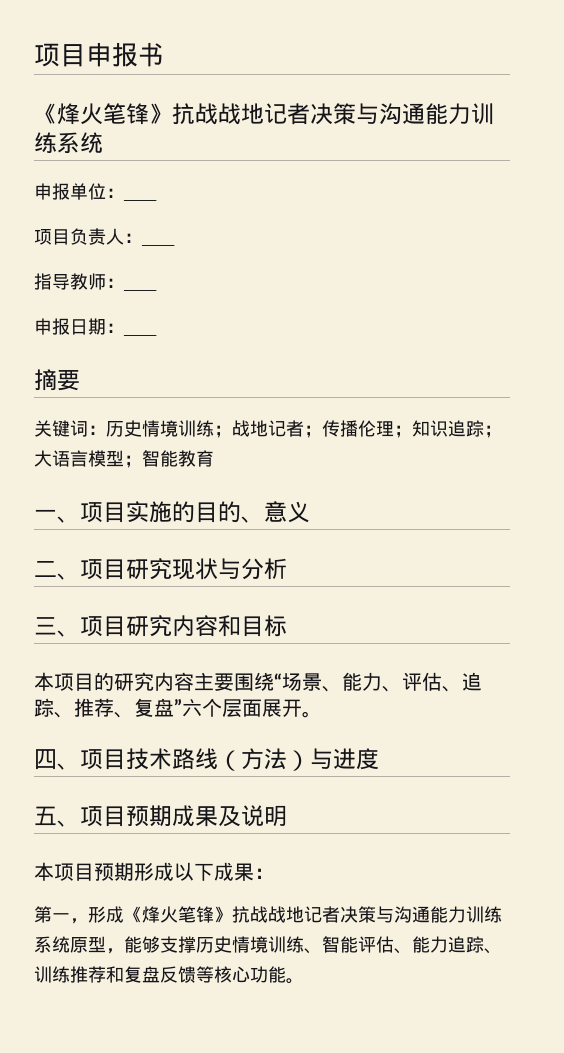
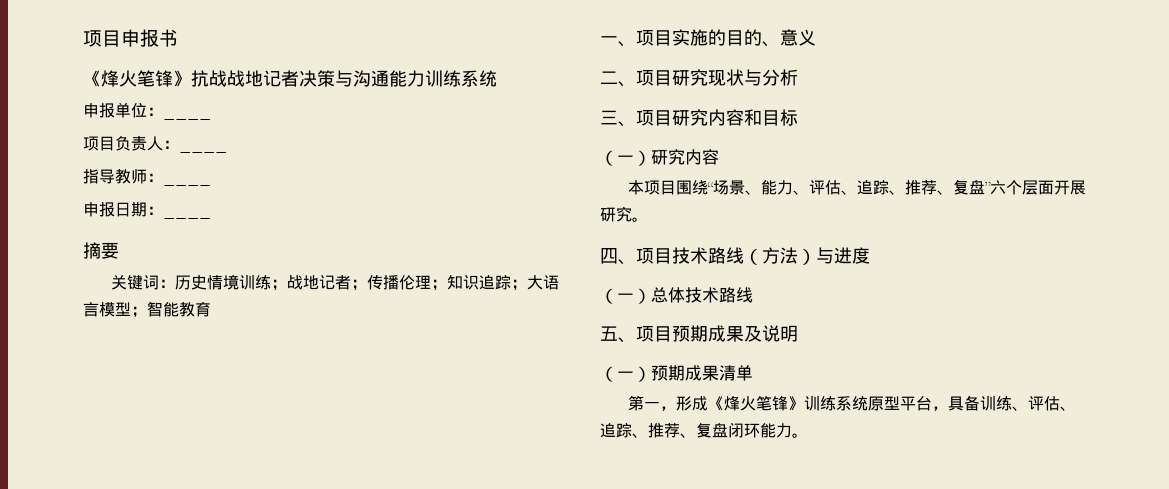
[34,672,234,691] 本项目的研究内容主要 -> [600,149,719,166] [627,180,676,195] （一）研究内容 // 本项目
[262,699,302,717] 展开 -> [1053,180,1086,195] [600,206,632,222] 开展研究
(379, 759) none -> [600,287,753,304] // （一）总体技术路线
[34,862,274,881] 本项目预期形成以下成果： -> [600,365,753,382] （一）预期成果清单
[232,906,502,923] [34,936,502,954] [34,966,286,983] 抗战战地记者决策与沟通能力训练系统原型，能够支撑历史情境训练、智能评估、能力追踪、训练推荐和复盘反馈等核心功能 -> [803,395,1076,411] [600,422,792,438] 训练系统原型平台，具备训练、评估、追踪、推荐、复盘闭环能力

